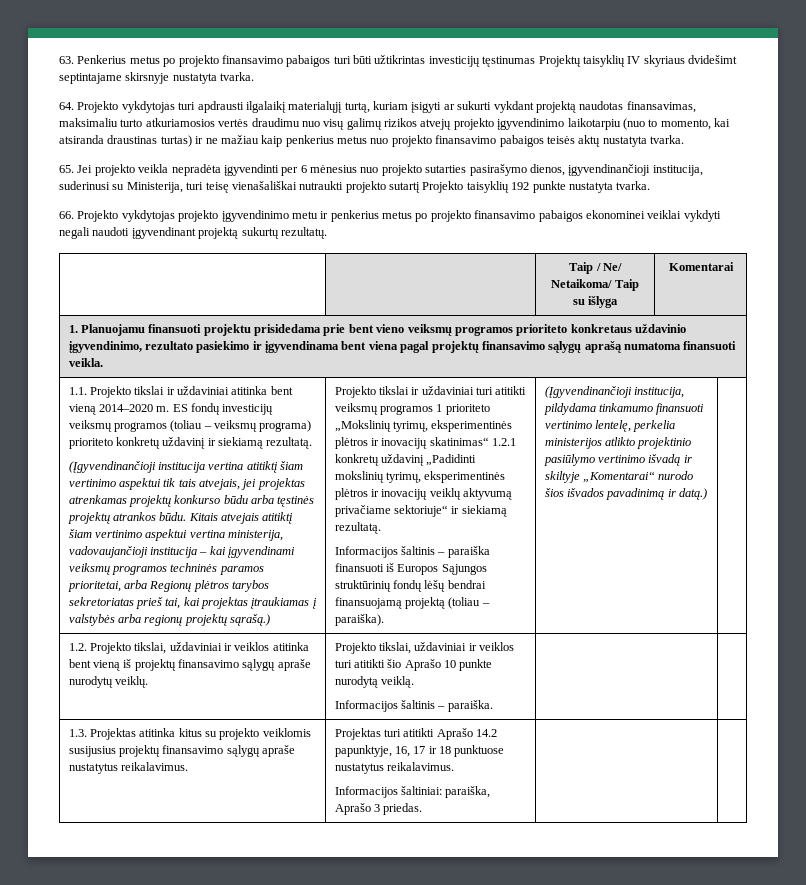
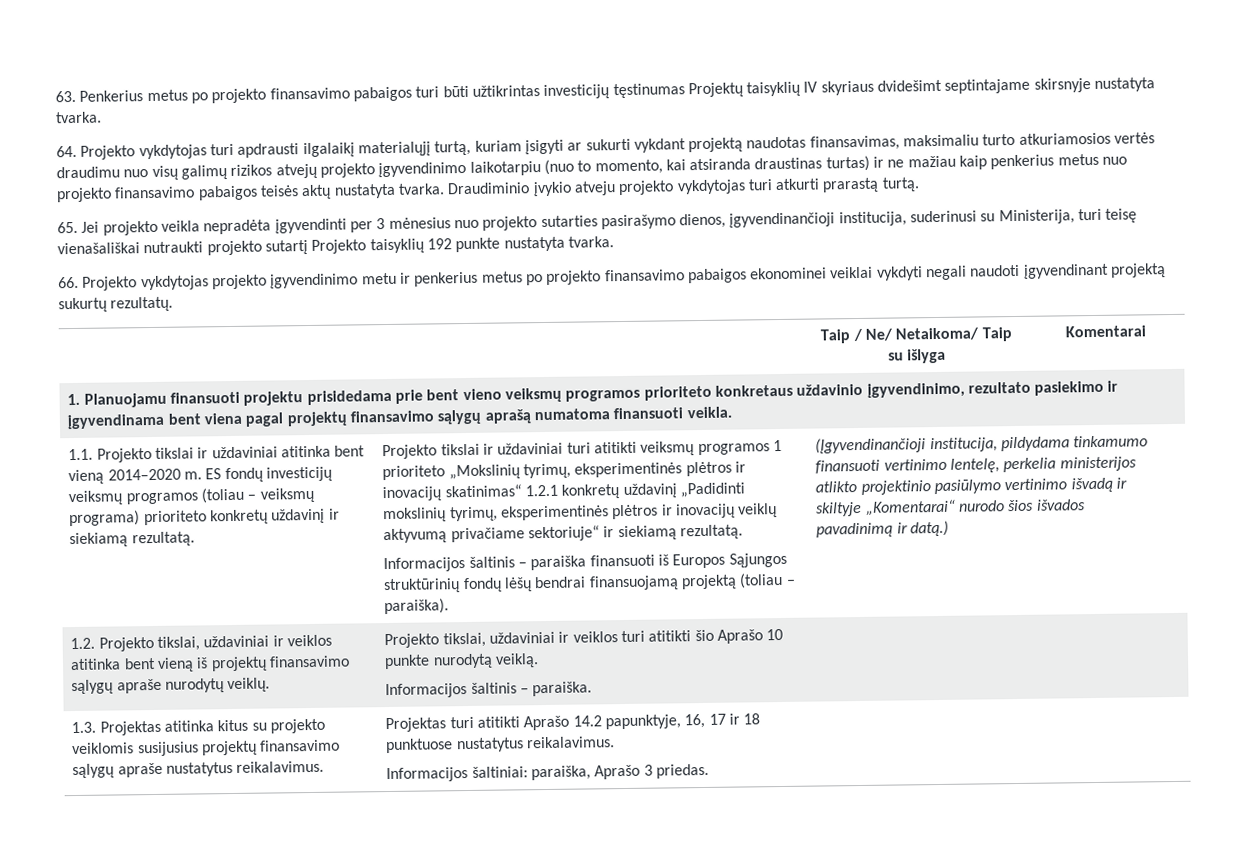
(684, 139) none -> [447,177,920,197] Draudiminio įvykio atveju projekto vykdytojas turi atkurti prarastą turtą.
[300,165,307,173] 6 -> [376,218,386,230] 3
[68,461,304,473] [68,478,305,490] [68,495,315,507] [67,512,294,524] [68,529,284,541] [68,546,296,558] [68,563,264,575] [67,580,270,592] [68,597,317,609] [68,614,271,626] // (Įgyvendinančioji institucija vertina atitiktį šiam vertinimo aspektui tik tais atvejais, jei projektas atrenkamas projektų konkurso būdu arba tęstinės projektų atrankos būdu. Kitais atvejais atitiktį šiam vertinimo aspektui vertina ministerija, vadovaujančioji institucija – kai įgyvendinami veiksmų programos techninės paramos prioritetai, arba Regionų plėtros tarybos sekretoriatas prieš tai, kai projektas įtraukiamas į valstybės arba regionų projektų sąrašą.) -> (195, 539) none

